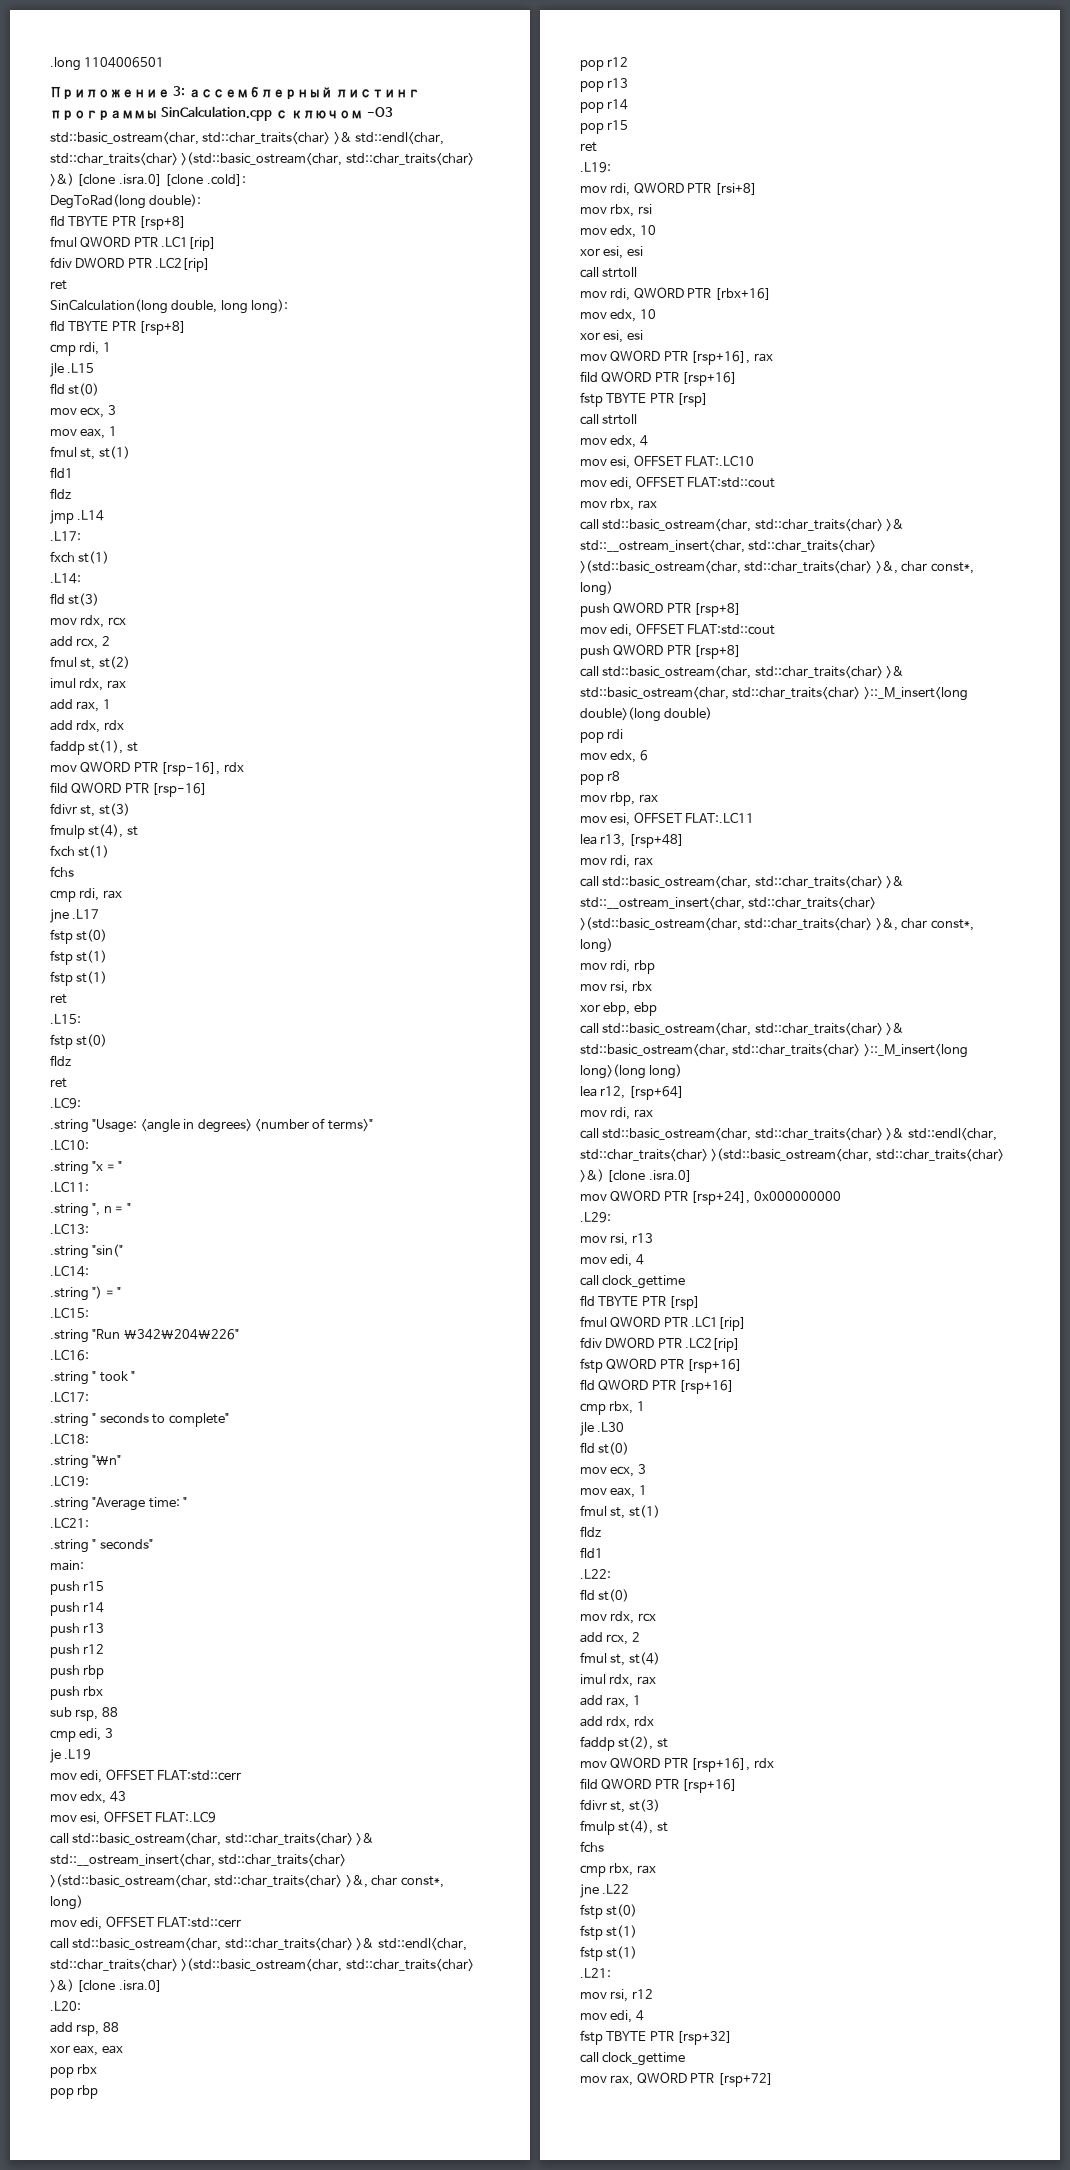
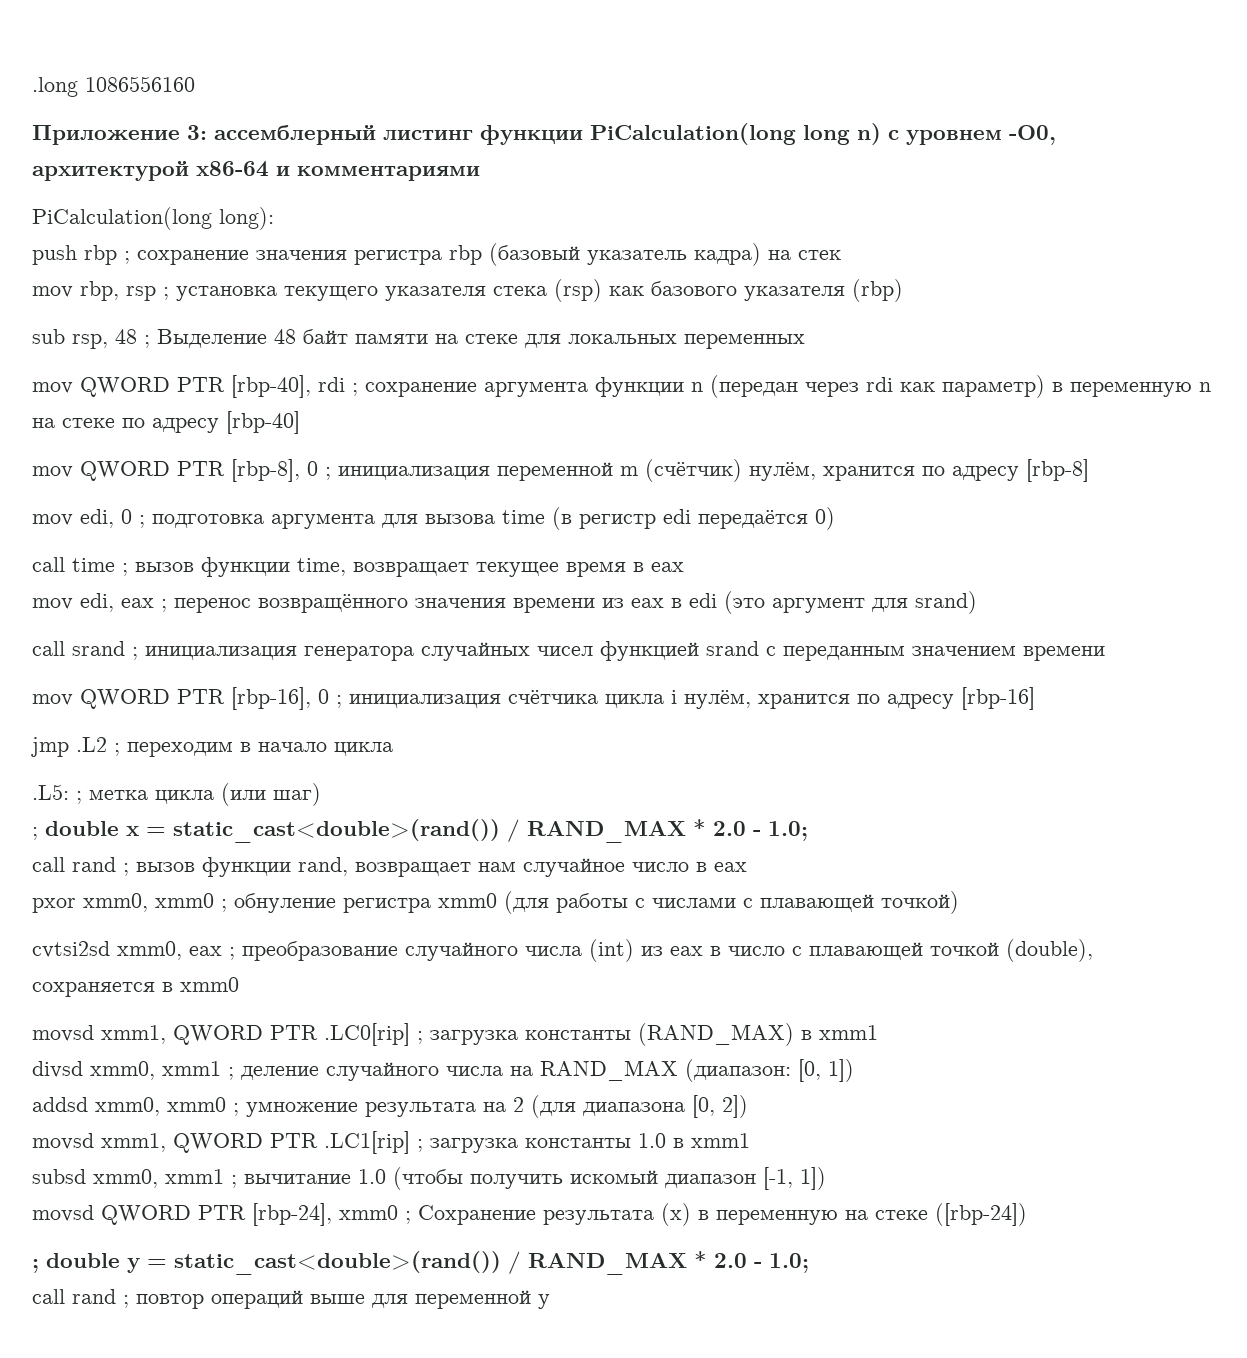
[84,57,165,68] 1104006501 -> [85,76,195,92] 1086556160
[50,106,393,121] [50,132,445,145] [50,152,474,166] [50,173,246,187] [50,194,202,209] [50,215,187,230] [50,236,217,251] [50,257,211,272] [50,280,67,290] [50,299,289,314] [50,320,187,335] [50,342,111,356] [50,363,95,377] [50,383,100,396] [50,405,116,418] [50,426,117,439] [50,446,130,460] [50,467,73,478] [50,488,71,499] [50,510,105,524] [50,531,81,541] [50,551,110,564] [50,573,81,584] [50,593,100,606] [50,615,126,628] [50,636,110,649] [50,656,130,670] [50,678,126,691] [50,699,111,712] [50,720,124,733] [50,740,138,755] [50,761,244,776] [50,782,208,797] [50,803,130,817] [50,824,138,839] [50,845,110,858] [50,866,74,878] [50,888,122,902] [50,909,100,923] [50,929,108,944] [50,950,108,965] [50,971,108,986] [50,994,67,1004] [50,1014,81,1024] [50,1034,108,1049] [50,1055,71,1066] [50,1078,67,1088] [50,1097,81,1109] [50,1118,373,1133] [50,1139,89,1150] [50,1161,123,1175] [50,1181,89,1192] [50,1203,131,1217] [50,1223,89,1234] [50,1244,124,1259] [50,1265,89,1277] [50,1286,122,1301] [50,1307,89,1318] [50,1329,239,1343] [50,1349,89,1361] [50,1371,136,1385] [50,1391,89,1402] [50,1413,229,1427] [50,1433,89,1444] [50,1455,122,1469] [50,1475,89,1487] [50,1497,188,1511] [50,1517,89,1528] [50,1539,153,1553] [50,1560,84,1571] [50,1581,105,1595] [50,1602,105,1616] [50,1623,105,1637] [50,1644,105,1658] [50,1665,105,1679] [50,1686,104,1700] [50,1707,118,1721] [50,1728,113,1742] [50,1749,92,1763] [50,1769,242,1783] [50,1791,126,1804] [50,1811,217,1825] [50,1833,375,1846] [50,1854,347,1867] [50,1874,444,1888] [50,1895,83,1910] [50,1916,242,1930] [50,1938,467,1951] [50,1958,474,1972] [50,1979,162,1993] [50,2001,81,2011] [50,2022,119,2036] [50,2045,123,2056] [50,2064,98,2078] [50,2085,99,2099] [580,57,629,71] [580,78,629,92] [580,99,629,113] [580,120,629,134] [580,142,597,152] [580,162,611,173] [580,182,757,196] [580,204,652,217] [580,225,656,238] [580,246,643,259] [580,267,638,278] [580,287,771,301] [580,309,656,322] [580,330,643,343] [580,350,773,365] [580,371,738,386] [580,392,709,407] [580,414,638,425] [580,435,648,448] [580,455,755,469] [580,476,776,490] [580,498,657,511] [580,519,905,532] [580,540,877,553] [580,560,974,574] [580,581,613,596] [580,602,742,617] [580,623,776,637] [580,644,742,659] [580,666,905,679] [580,687,968,701] [580,707,713,722] [580,729,624,743] [580,750,648,763] [580,771,621,785] [580,792,658,806] [580,812,755,826] [580,834,684,848] [580,855,653,868] [580,876,905,889] [580,897,877,910] [580,917,974,931] [580,938,613,953] [580,960,655,974] [580,981,652,994] [580,1002,657,1016] [580,1023,905,1036] [580,1044,968,1058] [580,1064,683,1079] [580,1086,684,1100] [580,1107,653,1120] [580,1128,997,1141] [580,1148,1004,1162] [580,1169,692,1183] [580,1190,841,1205] [580,1212,611,1223] [580,1233,653,1246] [580,1254,644,1267] [580,1275,686,1289] [580,1295,701,1310] [580,1316,747,1331] [580,1337,741,1352] [580,1358,743,1373] [580,1379,735,1394] [580,1401,645,1415] [580,1422,625,1436] [580,1442,630,1455] [580,1464,646,1477] [580,1485,647,1498] [580,1505,660,1519] [580,1526,601,1537] [580,1547,603,1558] [580,1569,611,1579] [580,1589,630,1602] [580,1611,656,1624] [580,1632,640,1645] [580,1652,660,1666] [580,1674,656,1687] [580,1695,641,1708] [580,1716,654,1729] [580,1736,668,1751] [580,1757,774,1772] [580,1778,738,1793] [580,1799,660,1813] [580,1820,668,1835] [580,1841,604,1853] [580,1863,656,1877] [580,1884,630,1898] [580,1904,638,1919] [580,1925,638,1940] [580,1946,638,1961] [580,1968,611,1978] [580,1989,653,2002] [580,2010,644,2023] [580,2030,733,2045] [580,2052,686,2066] [580,2072,773,2087] программы SinCalculation.cpp с ключом -O3 // std::basic_ostream<char, std::char_traits<char> >& std::endl<char, std::char_traits<char> >(std::basic_ostream<char, std::char_traits<char> >&) [clone .isra.0] [clone .cold]: // DegToRad(long double): // fld TBYTE PTR [rsp+8] // fmul QWORD PTR .LC1[rip] // fdiv DWORD PTR .LC2[rip] // ret // SinCalculation(long double, long long): // fld TBYTE PTR [rsp+8] // cmp rdi, 1 // jle .L15 // fld st(0) // mov ecx, 3 // mov eax, 1 // fmul st, st(1) // fld1 // fldz // jmp .L14 // .L17: // fxch st(1) // .L14: // fld st(3) // mov rdx, rcx // add rcx, 2 // fmul st, st(2) // imul rdx, rax // add rax, 1 // add rdx, rdx // faddp st(1), st // mov QWORD PTR [rsp-16], rdx // fild QWORD PTR [rsp-16] // fdivr st, st(3) // fmulp st(4), st // fxch st(1) // fchs // cmp rdi, rax // jne .L17 // fstp st(0) // fstp st(1) // fstp st(1) // ret // .L15: // fstp st(0) // fldz // ret // .LC9: // .string "Usage: <angle in degrees> <number of terms>" // .LC10: // .string "x = " // .LC11: // .string ", n = " // .LC13: // .string "sin(" // .LC14: // .string ") = " // .LC15: // .string "Run \342\204\226" // .LC16: // .string " took " // .LC17: // .string " seconds to complete" // .LC18: // .string "\n" // .LC19: // .string "Average time: " // .LC21: // .string " seconds" // main: // push r15 // push r14 // push r13 // push r12 // push rbp // push rbx // sub rsp, 88 // cmp edi, 3 // je .L19 // mov edi, OFFSET FLAT:std::cerr // mov edx, 43 // mov esi, OFFSET FLAT:.LC9 // call std::basic_ostream<char, std::char_traits<char> >& std::__ostream_insert<char, std::char_traits<char> >(std::basic_ostream<char, std::char_traits<char> >&, char const*, long) // mov edi, OFFSET FLAT:std::cerr // call std::basic_ostream<char, std::char_traits<char> >& std::endl<char, std::char_traits<char> >(std::basic_ostream<char, std::char_traits<char> >&) [clone .isra.0] // .L20: // add rsp, 88 // xor eax, eax // pop rbx // pop rbp // pop r12 // pop r13 // pop r14 // pop r15 // ret // .L19: // mov rdi, QWORD PTR [rsi+8] // mov rbx, rsi // mov edx, 10 // xor esi, esi // call strtoll // mov rdi, QWORD PTR [rbx+16] // mov edx, 10 // xor esi, esi // mov QWORD PTR [rsp+16], rax // fild QWORD PTR [rsp+16] // fstp TBYTE PTR [rsp] // call strtoll // mov edx, 4 // mov esi, OFFSET FLAT:.LC10 // mov edi, OFFSET FLAT:std::cout // mov rbx, rax // call std::basic_ostream<char, std::char_traits<char> >& std::__ostream_insert<char, std::char_traits<char> >(std::basic_ostream<char, std::char_traits<char> >&, char const*, long) // push QWORD PTR [rsp+8] // mov edi, OFFSET FLAT:std::cout // push QWORD PTR [rsp+8] // call std::basic_ostream<char, std::char_traits<char> >& std::basic_ostream<char, std::char_traits<char> >::_M_insert<long double>(long double) // pop rdi // mov edx, 6 // pop r8 // mov rbp, rax // mov esi, OFFSET FLAT:.LC11 // lea r13, [rsp+48] // mov rdi, rax // call std::basic_ostream<char, std::char_traits<char> >& std::__ostream_insert<char, std::char_traits<char> >(std::basic_ostream<char, std::char_traits<char> >&, char const*, long) // mov rdi, rbp // mov rsi, rbx // xor ebp, ebp // call std::basic_ostream<char, std::char_traits<char> >& std::basic_ostream<char, std::char_traits<char> >::_M_insert<long long>(long long) // lea r12, [rsp+64] // mov rdi, rax // call std::basic_ostream<char, std::char_traits<char> >& std::endl<char, std::char_traits<char> >(std::basic_ostream<char, std::char_traits<char> >&) [clone .isra.0] // mov QWORD PTR [rsp+24], 0x000000000 // .L29: // mov rsi, r13 // mov edi, 4 // call clock_gettime // fld TBYTE PTR [rsp] // fmul QWORD PTR .LC1[rip] // fdiv DWORD PTR .LC2[rip] // fstp QWORD PTR [rsp+16] // fld QWORD PTR [rsp+16] // cmp rbx, 1 // jle .L30 // fld st(0) // mov ecx, 3 // mov eax, 1 // fmul st, st(1) // fldz // fld1 // .L22: // fld st(0) // mov rdx, rcx // add rcx, 2 // fmul st, st(4) // imul rdx, rax // add rax, 1 // add rdx, rdx // faddp st(2), st // mov QWORD PTR [rsp+16], rdx // fild QWORD PTR [rsp+16] // fdivr st, st(3) // fmulp st(4), st // fchs // cmp rbx, rax // jne .L22 // fstp st(0) // fstp st(1) // fstp st(1) // .L21: // mov rsi, r12 // mov edi, 4 // fstp TBYTE PTR [rsp+32] // call clock_gettime // mov rax, QWORD PTR [rsp+72] -> [480,123,1056,145] [32,161,480,181] [32,207,274,230] [32,243,841,266] [32,279,903,302] [32,329,805,349] [32,375,1211,398] [32,411,300,434] [32,459,1089,482] [32,507,835,530] [32,557,684,577] [32,591,977,614] [32,641,1105,661] [32,687,1035,710] [31,737,393,757] [32,783,321,806] [32,819,808,843] [32,857,747,877] [32,891,959,914] [32,939,1093,962] [32,977,239,997] [32,1023,878,1046] [32,1059,854,1082] [32,1095,748,1118] [32,1131,750,1154] [32,1167,826,1190] [32,1203,1027,1226] [32,1251,809,1275] [32,1289,550,1309] функции PiCalculation(long long n) с уровнем -O0, архитектурой x86-64 и комментариями // PiCalculation(long long): // push rbp ; cохранение значения регистра rbp (базовый указатель кадра) на стек // mov rbp, rsp ; установка текущего указателя стека (rsp) как базового указателя (rbp) // sub rsp, 48 ; Выделение 48 байт памяти на стеке для локальных переменных // mov QWORD PTR [rbp-40], rdi ; сохранение аргумента функции n (передан через rdi как параметр) в переменную n на стеке по адресу [rbp-40] // mov QWORD PTR [rbp-8], 0 ; инициализация переменной m (счётчик) нулём, хранится по адресу [rbp-8] // mov edi, 0 ; подготовка аргумента для вызова time (в регистр edi передаётся 0) // call time ; вызов функции time, возвращает текущее время в eax // mov edi, eax ; перенос возвращённого значения времени из eax в edi (это аргумент для srand) // call srand ; инициализация генератора случайных чисел функцией srand с переданным значением времени // mov QWORD PTR [rbp-16], 0 ; инициализация счётчика цикла i нулём, хранится по адресу [rbp-16] // jmp .L2 ; переходим в начало цикла // .L5: ; метка цикла (или шаг) // ; double x = static_cast<double>(rand()) / RAND_MAX * 2.0 - 1.0; // call rand ; вызов функции rand, возвращает нам случайное число в eax // pxor xmm0, xmm0 ; обнуление регистра xmm0 (для работы с числами с плавающей точкой) // cvtsi2sd xmm0, eax ; преобразование случайного числа (int) из eax в число с плавающей точкой (double), сохраняется в xmm0 // movsd xmm1, QWORD PTR .LC0[rip] ; загрузка константы (RAND_MAX) в xmm1 // divsd xmm0, xmm1 ; деление случайного числа на RAND_MAX (диапазон: [0, 1]) // addsd xmm0, xmm0 ; умножение результата на 2 (для диапазона [0, 2]) // movsd xmm1, QWORD PTR .LC1[rip] ; загрузка константы 1.0 в xmm1 // subsd xmm0, xmm1 ; вычитание 1.0 (чтобы получить искомый диапазон [-1, 1]) // movsd QWORD PTR [rbp-24], xmm0 ; Сохранение результата (x) в переменную на стеке ([rbp-24]) // ; double y = static_cast<double>(rand()) / RAND_MAX * 2.0 - 1.0; // call rand ; повтор операций выше для переменной y

